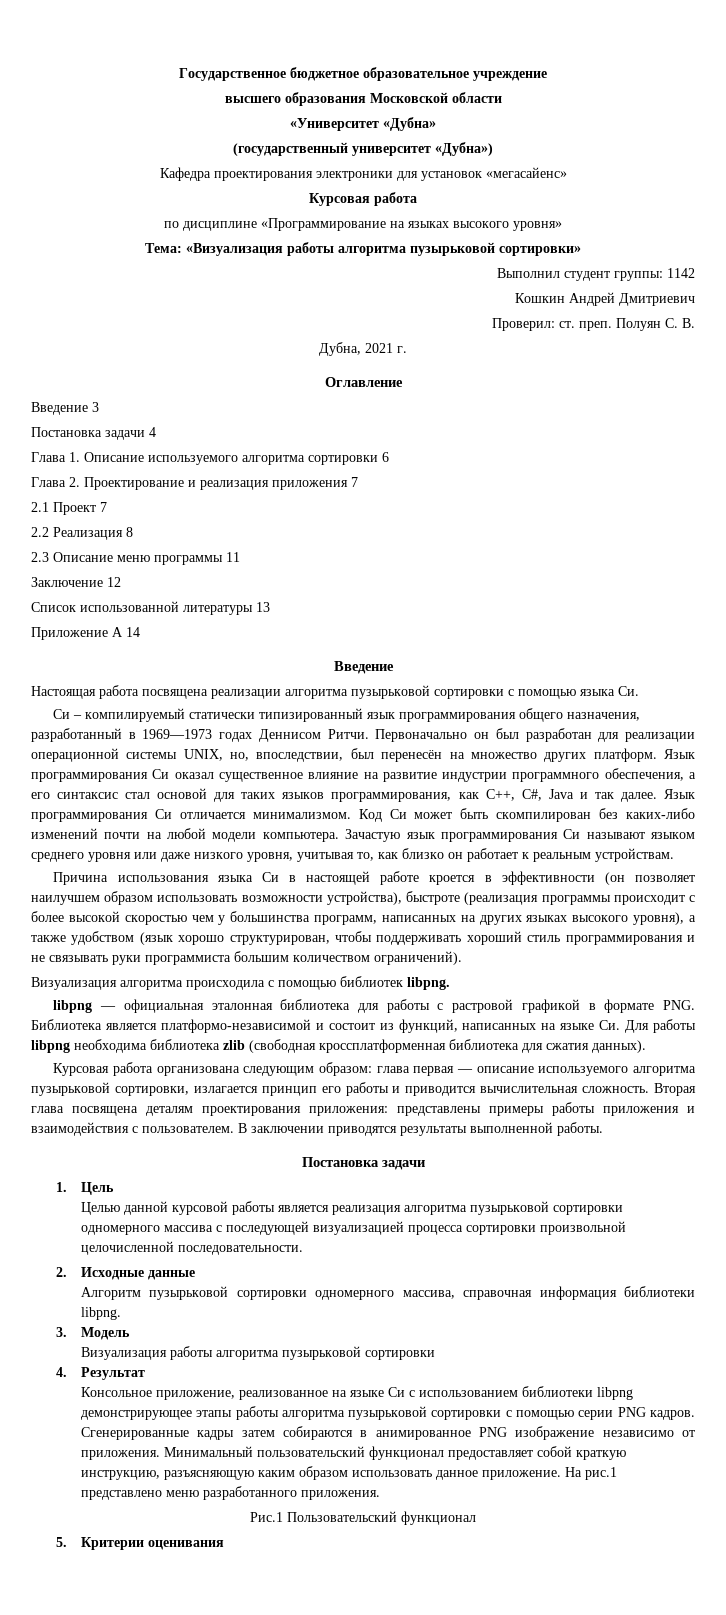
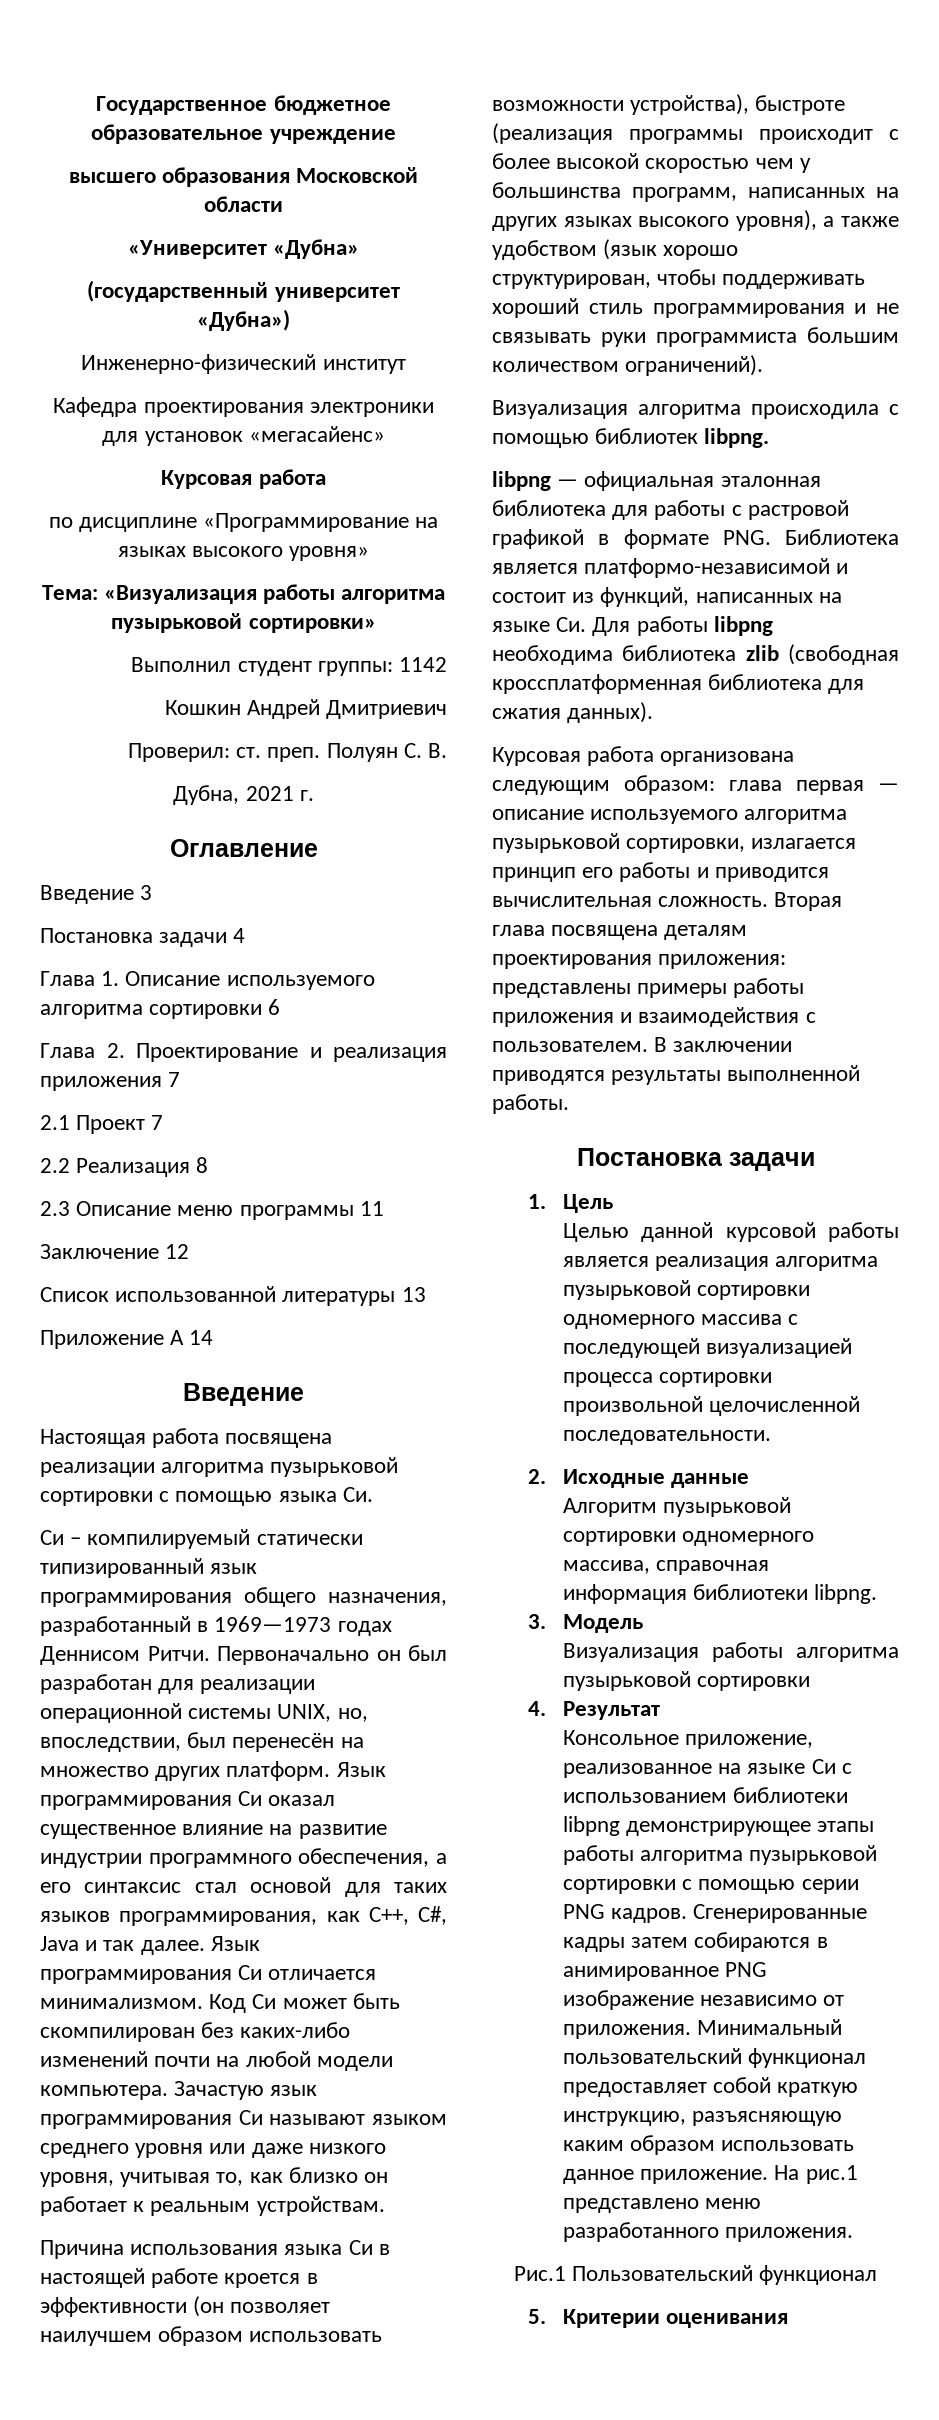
(493, 149) none -> [81,354,406,374] // Инженерно-физический институт

